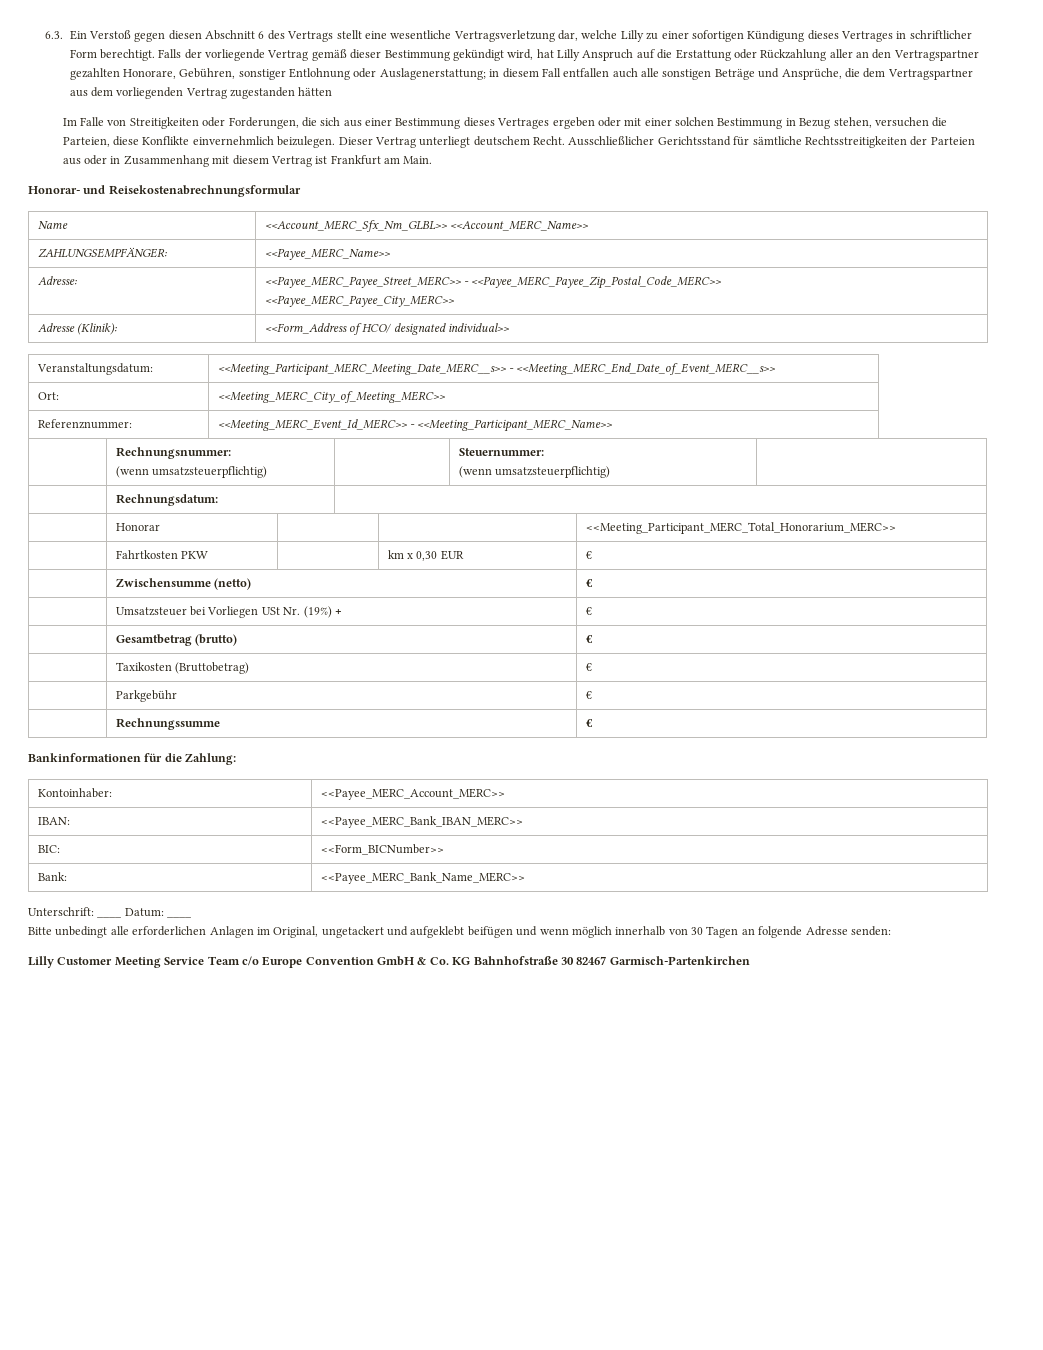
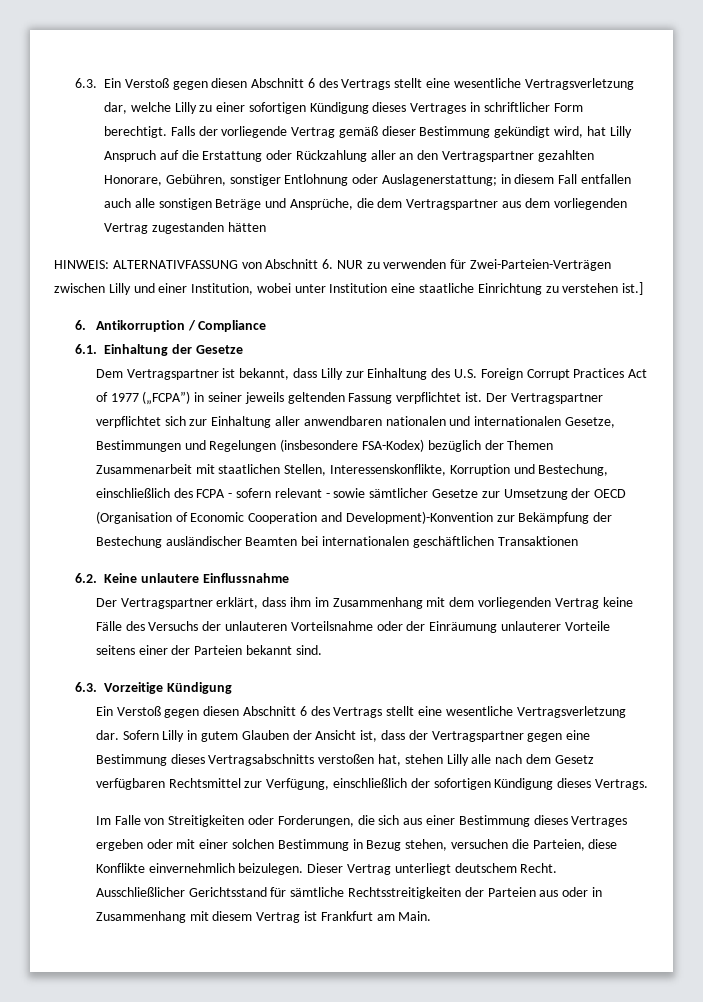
(333, 91) none -> [54,259,612,271] [54,282,644,295] [74,320,267,332] [74,344,243,356] [95,368,648,380] [95,391,603,405] [95,416,615,428] [95,439,554,452] [95,464,609,476] [95,488,627,500] [95,511,613,524] [95,536,578,548] [74,573,289,583] [95,597,633,609] [95,621,610,633] [95,645,322,655] [74,682,232,694] [95,706,626,718] [95,730,591,742] [95,754,594,766] [95,778,648,790] // HINWEIS: ALTERNATIVFASSUNG von Abschnitt 6. NUR zu verwenden für Zwei-Parteien-Verträgen zwischen Lilly und einer Institution, wobei unter Institution eine staatliche Einrichtung zu verstehen ist.] // 6. Antikorruption / Compliance // 6.1. Einhaltung der Gesetze // Dem Vertragspartner ist bekannt, dass Lilly zur Einhaltung des U.S. Foreign Corrupt Practices Act of 1977 („FCPA”) in seiner jeweils geltenden Fassung verpflichtet ist. Der Vertragspartner verpflichtet sich zur Einhaltung aller anwendbaren nationalen und internationalen Gesetze, Bestimmungen und Regelungen (insbesondere FSA-Kodex) bezüglich der Themen Zusammenarbeit mit staatlichen Stellen, Interessenskonflikte, Korruption und Bestechung, einschließlich des FCPA - sofern relevant - sowie sämtlicher Gesetze zur Umsetzung der OECD (Organisation of Economic Cooperation and Development)-Konvention zur Bekämpfung der Bestechung ausländischer Beamten bei internationalen geschäftlichen Transaktionen // 6.2. Keine unlautere Einflussnahme // Der Vertragspartner erklärt, dass ihm im Zusammenhang mit dem vorliegenden Vertrag keine Fälle des Versuchs der unlauteren Vorteilsnahme oder der Einräumung unlauterer Vorteile seitens einer der Parteien bekannt sind. // 6.3. Vorzeitige Kündigung // Ein Verstoß gegen diesen Abschnitt 6 des Vertrags stellt eine wesentliche Vertragsverletzung dar. Sofern Lilly in gutem Glauben der Ansicht ist, dass der Vertragspartner gegen eine Bestimmung dieses Vertragsabschnitts verstoßen hat, stehen Lilly alle nach dem Gesetz verfügbaren Rechtsmittel zur Verfügung, einschließlich der sofortigen Kündigung dieses Vertrags.
[28,185,301,197] [37,221,68,229] [264,220,590,232] [37,247,167,258] [264,248,391,260] [37,276,77,285] [264,276,723,289] [264,295,455,307] [37,323,118,335] [264,323,511,335] [36,363,153,375] [217,363,777,376] [37,392,59,400] [217,391,446,403] [37,419,132,429] [217,419,614,432] [115,447,231,459] [115,466,268,478] [458,448,544,456] [458,466,611,478] [115,494,218,506] [115,523,160,531] [585,522,896,534] [115,550,209,559] [387,550,464,561] [585,551,592,559] [115,578,252,590] [585,579,592,587] [115,606,342,618] [585,607,592,615] [115,634,238,646] [585,635,592,643] [115,662,250,674] [585,663,592,671] [115,690,177,702] [585,691,592,699] [115,718,220,730] [585,719,592,727] [28,753,237,765] [37,788,112,798] [320,788,505,800] [37,817,70,825] [320,816,523,828] [37,845,60,853] [320,844,444,855] [37,872,67,881] [320,872,525,884] [28,907,94,916] [97,908,193,918] [28,926,891,938] [28,956,750,968] // Honorar- und Reisekostenabrechnungsformular // Name | <<Account_MERC_Sfx_Nm_GLBL>> <<Account_MERC_Name>> // ZAHLUNGSEMPFÄNGER: | <<Payee_MERC_Name>> // Adresse: | <<Payee_MERC_Payee_Street_MERC>> - <<Payee_MERC_Payee_Zip_Postal_Code_MERC>> // <<Payee_MERC_Payee_City_MERC>> // Adresse (Klinik): | <<Form_Address of HCO/ designated individual>> // Veranstaltungsdatum: | <<Meeting_Participant_MERC_Meeting_Date_MERC__s>> - <<Meeting_MERC_End_Date_of_Event_MERC__s>> // Ort: | <<Meeting_MERC_City_of_Meeting_MERC>> // Referenznummer: | <<Meeting_MERC_Event_Id_MERC>> - <<Meeting_Participant_MERC_Name>> // | Rechnungsnummer: // (wenn umsatzsteuerpflichtig) | | Steuernummer: // (wenn umsatzsteuerpflichtig) | // | Rechnungsdatum: | // | Honorar | | | <<Meeting_Participant_MERC_Total_Honorarium_MERC>> // | Fahrtkosten PKW | | km x 0,30 EUR | € // | Zwischensumme (netto) | € // | Umsatzsteuer bei Vorliegen USt Nr. (19%) + | € // | Gesamtbetrag (brutto) | € // | Taxikosten (Bruttobetrag) | € // | Parkgebühr | € // | Rechnungssumme | € // Bankinformationen für die Zahlung: // Kontoinhaber: | <<Payee_MERC_Account_MERC>> // IBAN: | <<Payee_MERC_Bank_IBAN_MERC>> // BIC: | <<Form_BICNumber>> // Bank: | <<Payee_MERC_Bank_Name_MERC>> // Unterschrift: ____ Datum: ____ // Bitte unbedingt alle erforderlichen Anlagen im Original, ungetackert und aufgeklebt beifügen und wenn möglich innerhalb von 30 Tagen an folgende Adresse senden: // Lilly Customer Meeting Service Team c/o Europe Convention GmbH & Co. KG Bahnhofstraße 30 82467 Garmisch-Partenkirchen -> (432, 916) none

